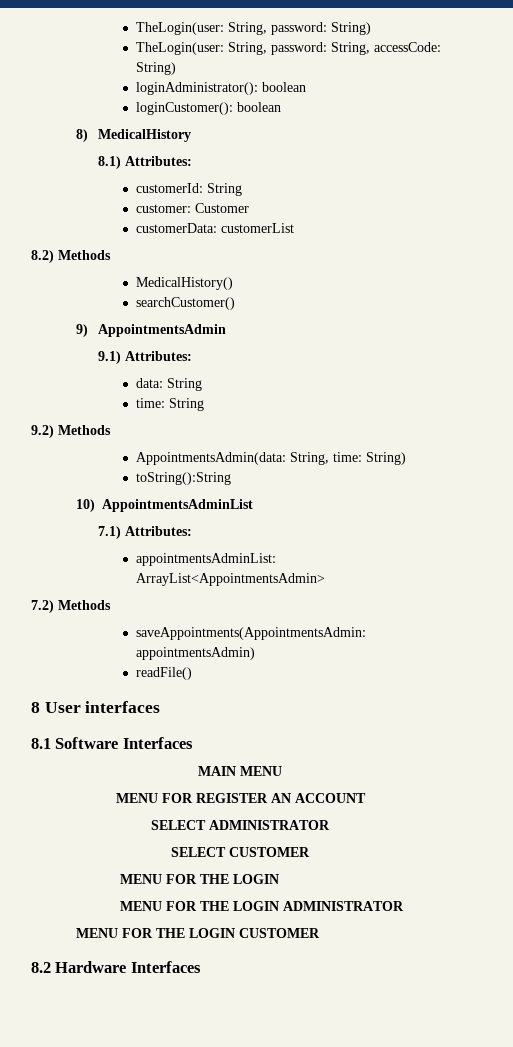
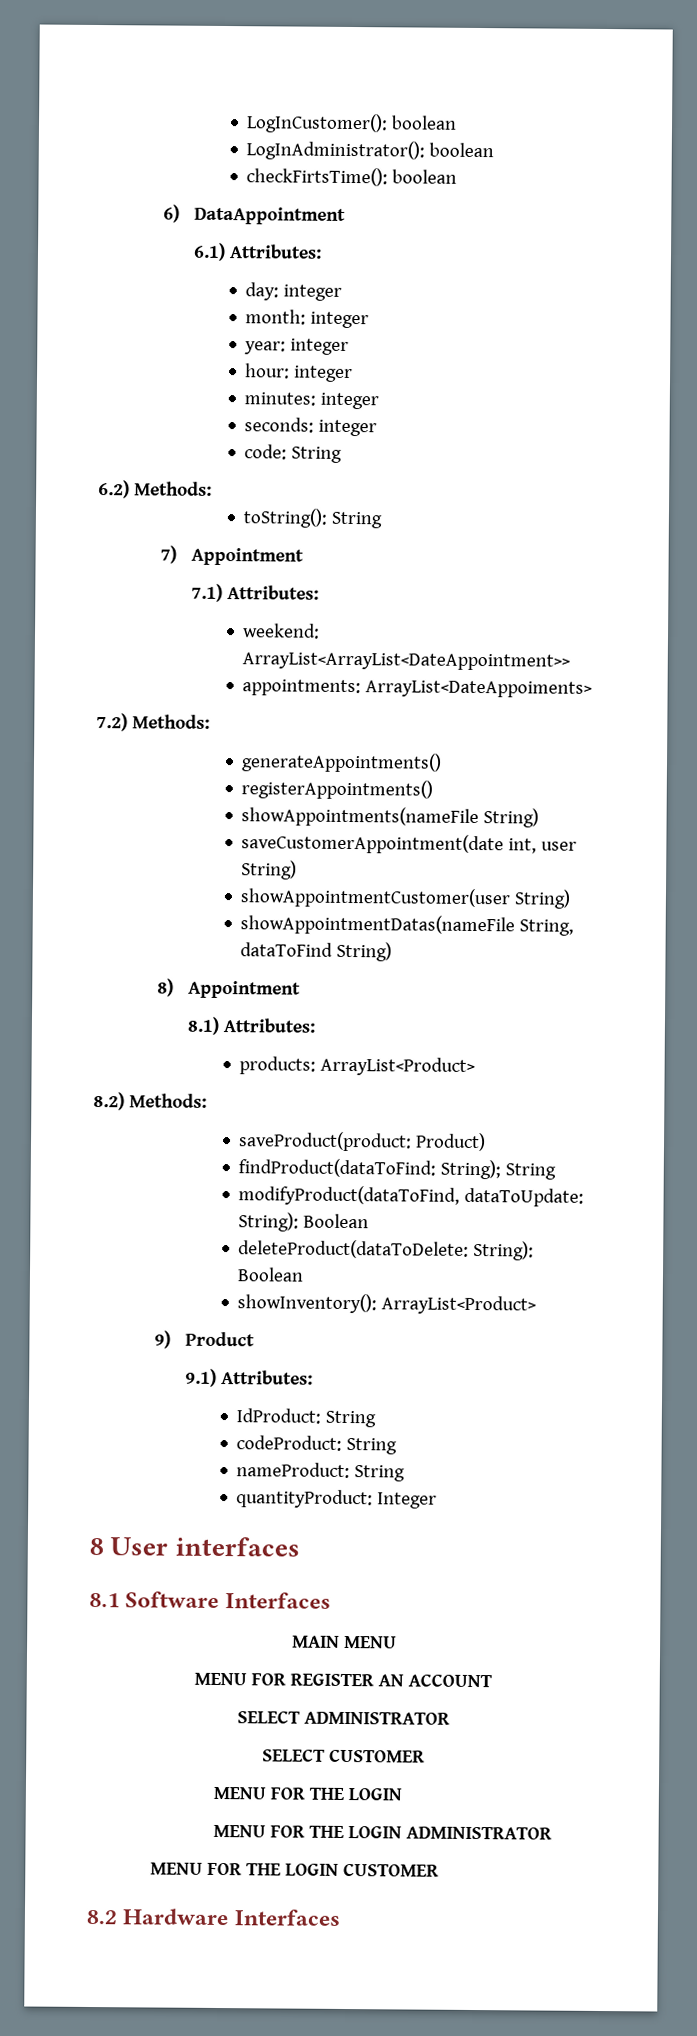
[135,22,371,35] [135,42,441,55] [135,62,176,75] [135,82,306,95] [135,102,281,115] [75,129,192,142] [98,156,193,169] [135,183,242,196] [135,203,249,213] [135,223,294,233] [31,250,111,263] [135,277,233,290] [135,297,235,310] TheLogin(user: String, password: String) // TheLogin(user: String, password: String, accessCode: String) // loginAdministrator(): boolean // loginCustomer(): boolean // 8) MedicalHistory // 8.1) Attributes: // customerId: String // customer: Customer // customerData: customerList // 8.2) Methods // MedicalHistory() // searchCustomer() -> [246,113,458,134] [246,140,495,161] [246,167,458,187] [162,204,347,225] [193,242,323,262] [245,282,343,301] [245,309,370,329] [244,338,350,355] [245,363,354,383] [244,392,380,410] [244,417,378,437] [244,444,343,463] [98,480,212,499] [243,508,383,529] [159,545,305,566] [191,583,320,603] [242,623,321,639] [242,652,571,671] [242,679,593,698] [96,713,210,732] [241,752,443,773] [241,779,434,800] [241,806,540,828] [241,833,578,855] [241,860,298,880] [240,887,572,909] [240,914,575,936] [240,941,393,962] [156,978,302,999] [187,1016,316,1035] [239,1056,476,1076] [93,1091,207,1111] [238,1131,487,1152] [238,1158,557,1180] [238,1185,585,1207] [238,1212,370,1232] [238,1239,535,1261] [237,1267,305,1282] [237,1293,537,1315] LogInCustomer(): boolean // LogInAdministrator(): boolean // checkFirtsTime(): boolean // 6) DataAppointment // 6.1) Attributes: // day: integer // month: integer // year: integer // hour: integer // minutes: integer // seconds: integer // code: String // 6.2) Methods: // toString(): String // 7) Appointment // 7.1) Attributes: // weekend: ArrayList<ArrayList<DateAppointment>> // appointments: ArrayList<DateAppoiments> // 7.2) Methods: // generateAppointments() // registerAppointments() // showAppointments(nameFile String) // saveCustomerAppointment(date int, user String) // showAppointmentCustomer(user String) // showAppointmentDatas(nameFile String, dataToFind String) // 8) Appointment // 8.1) Attributes: // products: ArrayList<Product> // 8.2) Methods: // saveProduct(product: Product) // findProduct(dataToFind: String); String // modifyProduct(dataToFind, dataToUpdate: String): Boolean // deleteProduct(dataToDelete: String): Boolean // showInventory(): ArrayList<Product>
[98,324,227,337] AppointmentsAdmin -> [185,1331,256,1347] Product
[135,378,202,391] [135,398,204,411] [31,425,111,438] [135,452,406,465] [135,472,231,485] [75,499,253,512] [98,526,193,539] [135,553,276,566] [135,573,325,586] [31,600,111,613] [135,627,366,640] [135,647,255,660] [135,667,192,680] data: String // time: String // 9.2) Methods // AppointmentsAdmin(data: String, time: String) // toString():String // 10) AppointmentsAdminList // 7.1) Attributes: // appointmentsAdminList: ArrayList<AppointmentsAdmin> // 7.2) Methods // saveAppointments(AppointmentsAdmin: appointmentsAdmin) // readFile() -> [236,1408,377,1428] [236,1435,398,1455] [236,1462,406,1482] [236,1489,438,1509] IdProduct: String // codeProduct: String // nameProduct: String // quantityProduct: Integer

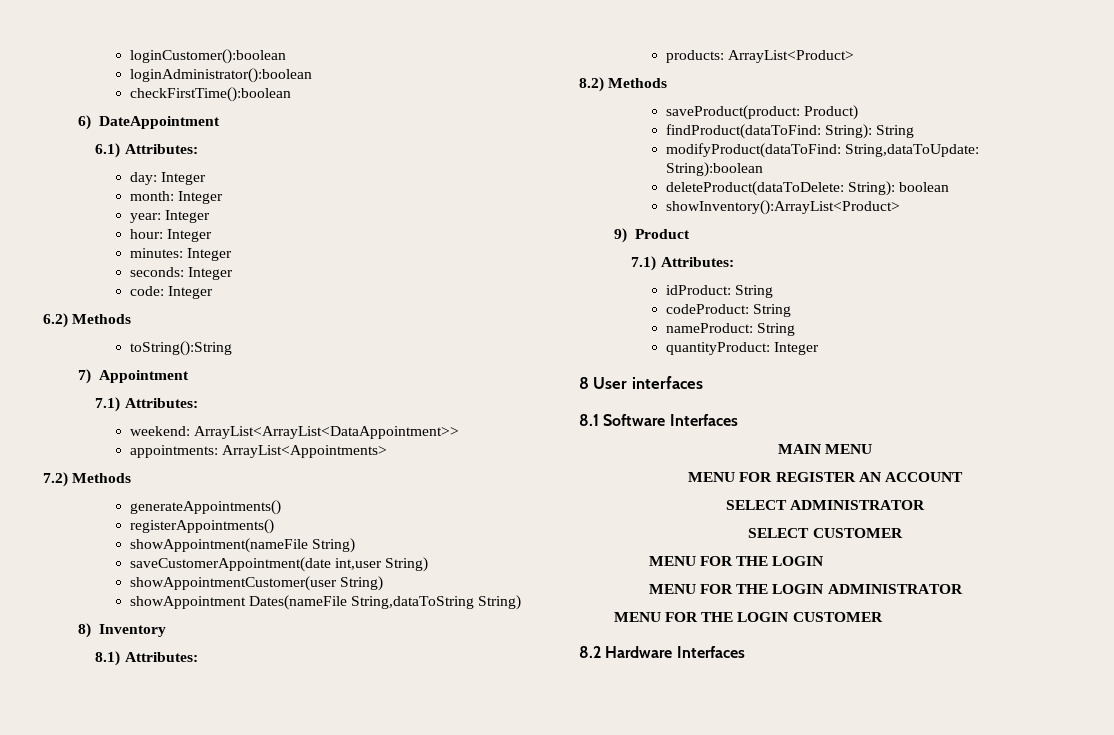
[246,113,458,134] [246,140,495,161] [246,167,458,187] LogInCustomer(): boolean // LogInAdministrator(): boolean // checkFirtsTime(): boolean -> [129,49,286,64] [129,68,312,83] [129,87,291,102] loginCustomer():boolean // loginAdministrator():boolean // checkFirstTime():boolean
[194,206,347,225] DataAppointment -> [98,116,220,129] DateAppointment
[283,284,343,301] integer -> [161,172,207,185] Integer
[310,311,370,329] integer -> [178,191,224,204] Integer
[290,338,350,355] integer -> [165,210,211,223] Integer
[293,365,354,383] integer -> [167,229,213,242] Integer
[320,392,380,410] integer -> [187,248,233,261] Integer
[318,419,378,437] integer -> [188,267,234,280] Integer
[291,446,343,463] String -> [168,286,214,299] Integer
[133,481,212,496] [243,508,383,529] Methods: // toString(): String -> [72,314,132,324] [129,341,232,356] Methods // toString():String
[242,652,571,671] ArrayList<ArrayList<DateAppointment>> -> [194,426,460,439] ArrayList<ArrayList<DataAppointment>>
[365,680,593,698] ArrayList<DateAppoiments> -> [222,445,388,458] ArrayList<Appointments>
[131,714,210,729] Methods: -> [72,473,132,483] Methods
[241,806,480,828] showAppointments(nameFile -> [129,538,308,553] showAppointment(nameFile
[508,838,578,854] int, user -> [335,558,383,570] int,user
[240,914,575,936] [240,942,334,957] showAppointmentDatas(nameFile String, dataToFind -> [129,595,475,610] showAppointment Dates(nameFile String,dataToString
[188,980,302,999] Appointment -> [98,624,166,637] Inventory
[128,1093,207,1108] Methods: -> [608,78,668,88] Methods
[440,1159,557,1180] [238,1185,585,1207] [238,1212,370,1232] String); String // modifyProduct(dataToFind, dataToUpdate: String): Boolean -> [825,124,915,139] [665,143,980,158] [665,162,763,177] String): String // modifyProduct(dataToFind: String,dataToUpdate: String):boolean
[237,1267,305,1282] [237,1293,537,1315] Boolean // showInventory(): ArrayList<Product> -> [899,182,950,192] [665,200,900,215] boolean // showInventory():ArrayList<Product>
[185,1368,314,1387] [236,1408,322,1424] 9.1) Attributes: // IdProduct: -> [631,256,734,271] [665,285,731,295] 7.1) Attributes: // idProduct:

